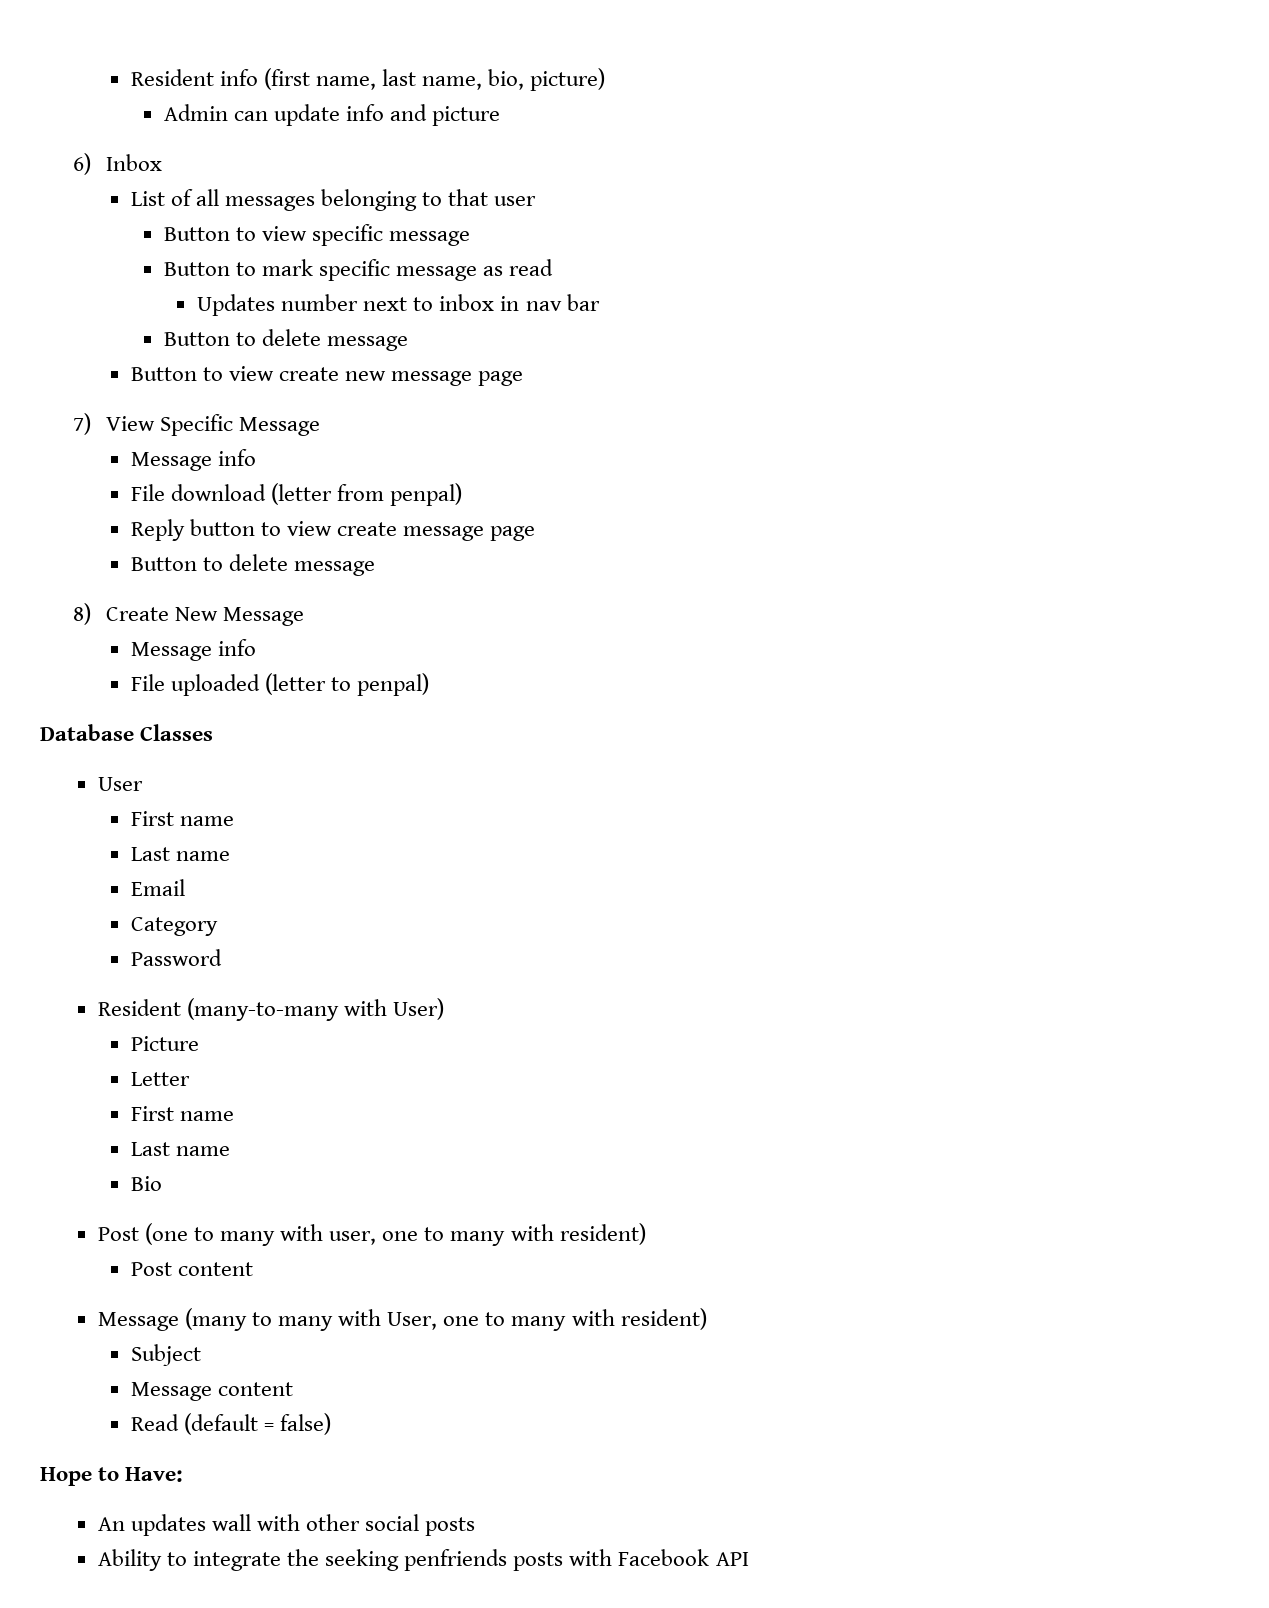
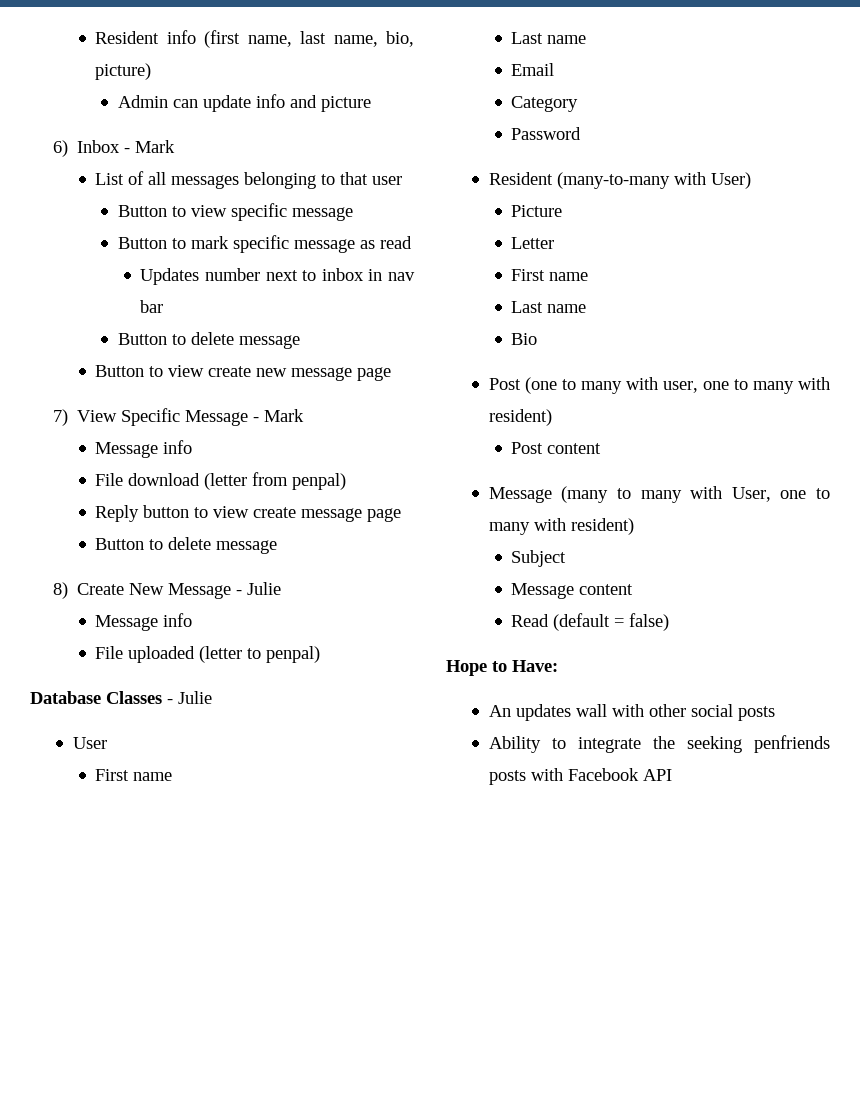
(163, 162) none -> [123,140,175,153] - Mark
(321, 426) none -> [252,409,304,422] - Mark
(305, 616) none -> [235,582,281,595] - Julie
(214, 732) none -> [167,691,212,704] - Julie

